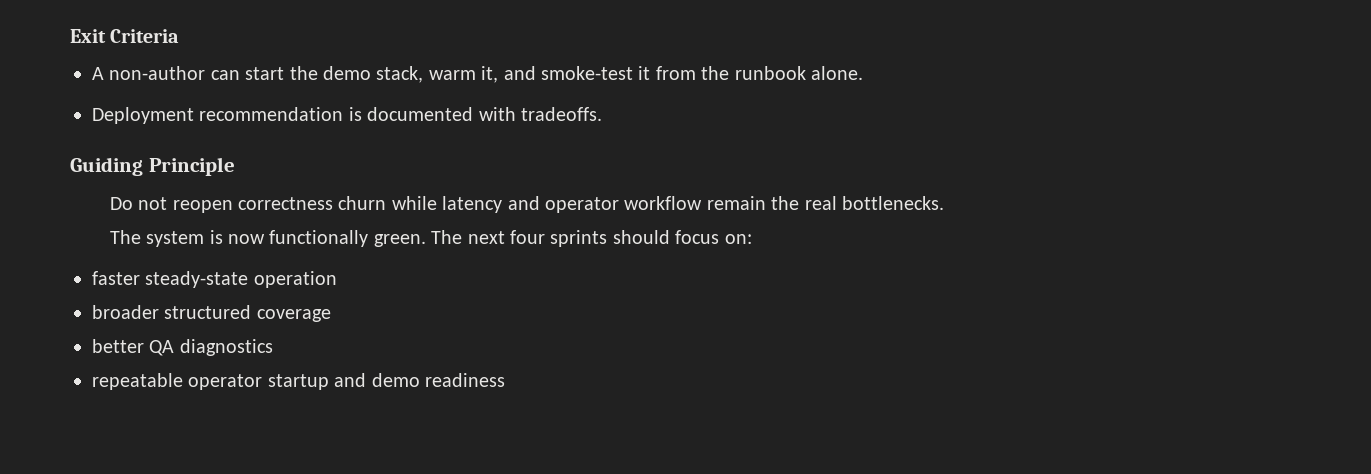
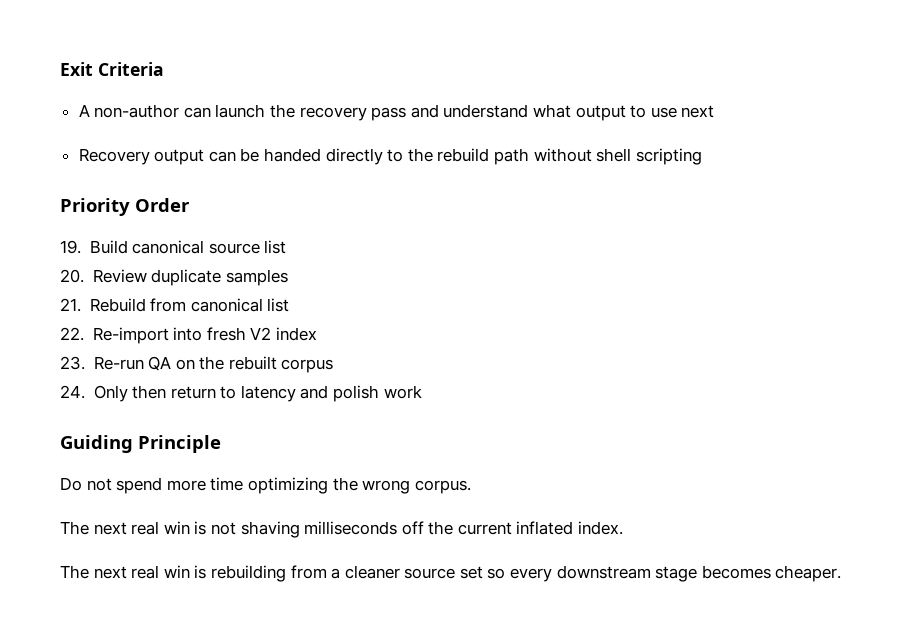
[245,66,863,83] [92,107,602,124] [70,157,235,176] [109,196,944,213] [109,230,752,247] [92,271,337,288] [92,305,331,322] [92,339,273,356] [92,373,505,390] start the demo stack, warm it, and smoke-test it from the runbook alone. // Deployment recommendation is documented with tradeoffs. // Guiding Principle // Do not reopen correctness churn while latency and operator workflow remain the real bottlenecks. // The system is now functionally green. The next four sprints should focus on: // faster steady-state operation // broader structured coverage // better QA diagnostics // repeatable operator startup and demo readiness -> [215,104,715,121] [78,148,702,165] [60,198,190,216] [60,240,287,254] [60,269,288,286] [60,298,290,312] [60,327,317,344] [60,356,334,373] [60,385,422,402] [60,435,221,453] [60,477,471,494] [60,521,624,538] [60,565,842,582] launch the recovery pass and understand what output to use next // Recovery output can be handed directly to the rebuild path without shell scripting // Priority Order // 19. Build canonical source list // 20. Review duplicate samples // 21. Rebuild from canonical list // 22. Re-import into fresh V2 index // 23. Re-run QA on the rebuilt corpus // 24. Only then return to latency and polish work // Guiding Principle // Do not spend more time optimizing the wrong corpus. // The next real win is not shaving milliseconds off the current inflated index. // The next real win is rebuilding from a cleaner source set so every downstream stage becomes cheaper.

